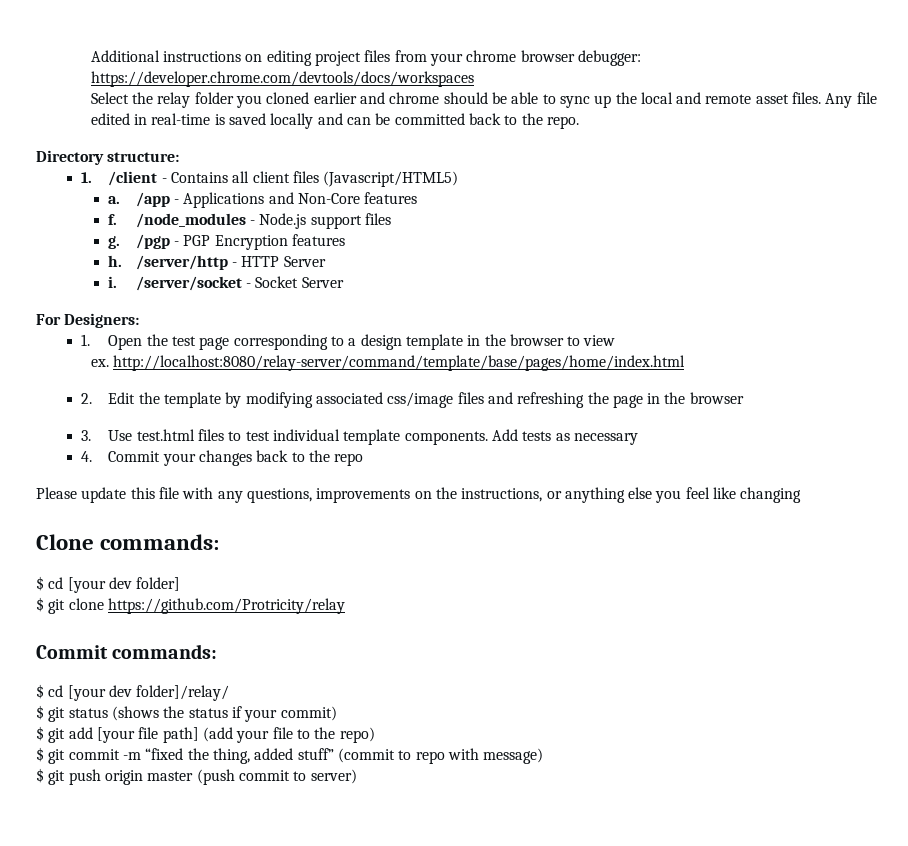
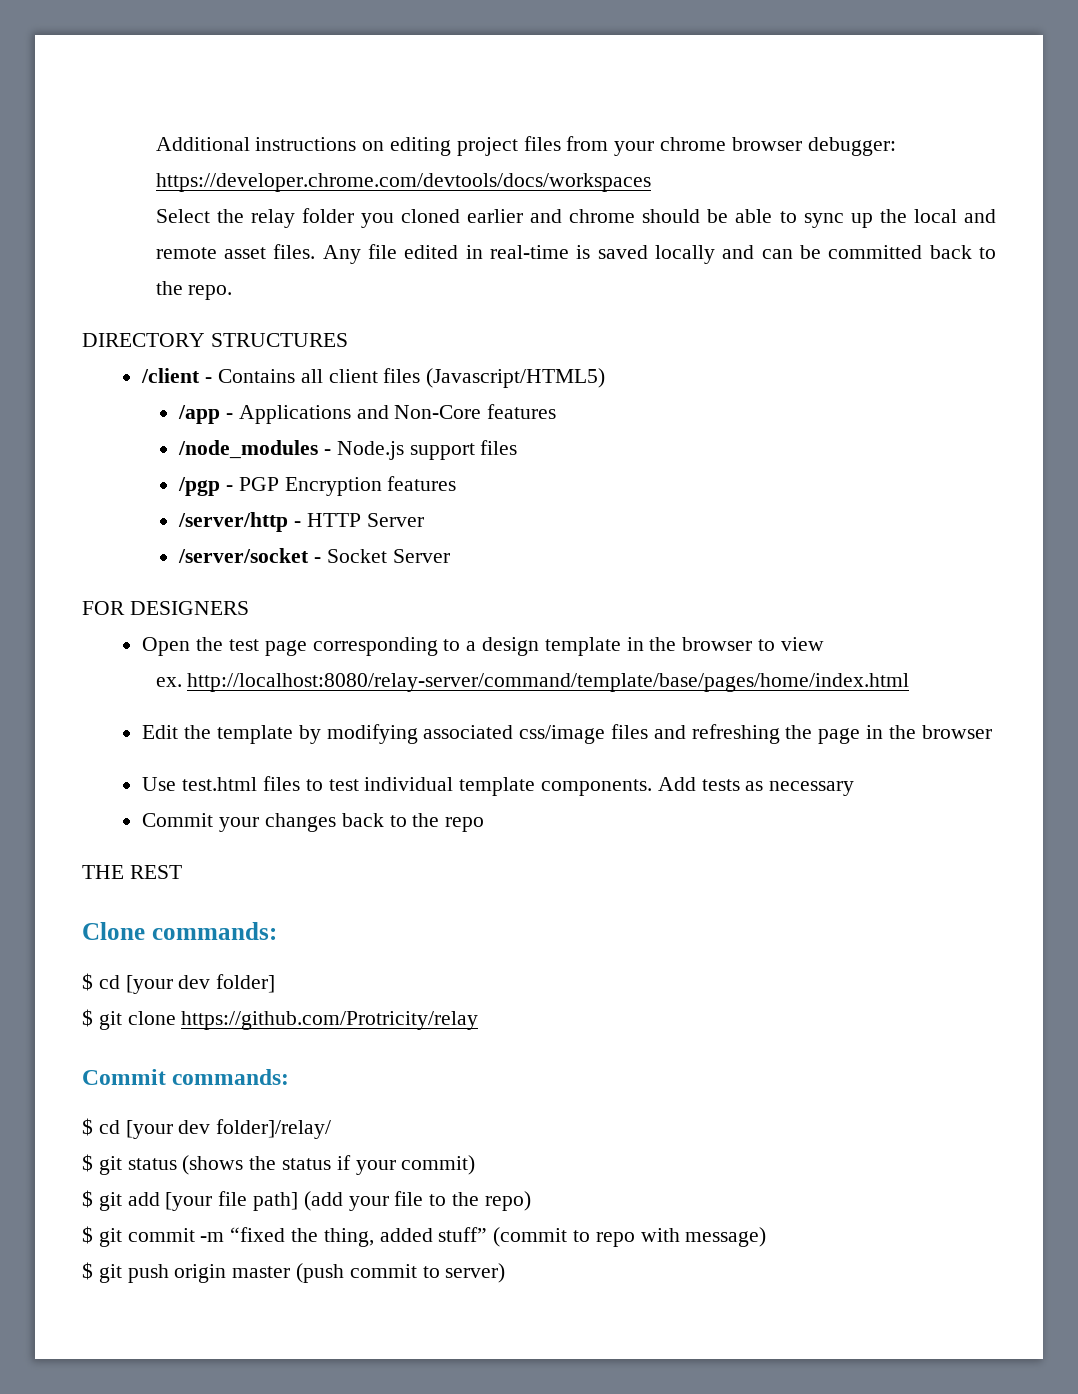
[36,150,180,165] [80,172,92,183] Directory structure: // 1. -> [82,333,348,347] DIRECTORY STRUCTURES //
[108,196,121,204] a. -> (606, 378) none
[108,214,118,225] f. -> (557, 411) none
[108,236,121,249] g. -> (518, 447) none
[108,255,123,267] h. -> (457, 483) none
[108,276,118,288] i. -> (424, 520) none
[36,313,140,328] [80,334,90,346] For Designers: // 1. -> [82,601,249,615] FOR DESIGNERS //
[80,393,92,404] 2. -> (910, 682) none
[80,430,91,441] 3. -> (992, 732) none
[80,451,92,462] 4. -> (855, 788) none
[36,487,802,503] Please update this file with any questions, improvements on the instructions, or anything else you feel like changing -> [82,865,182,879] THE REST

